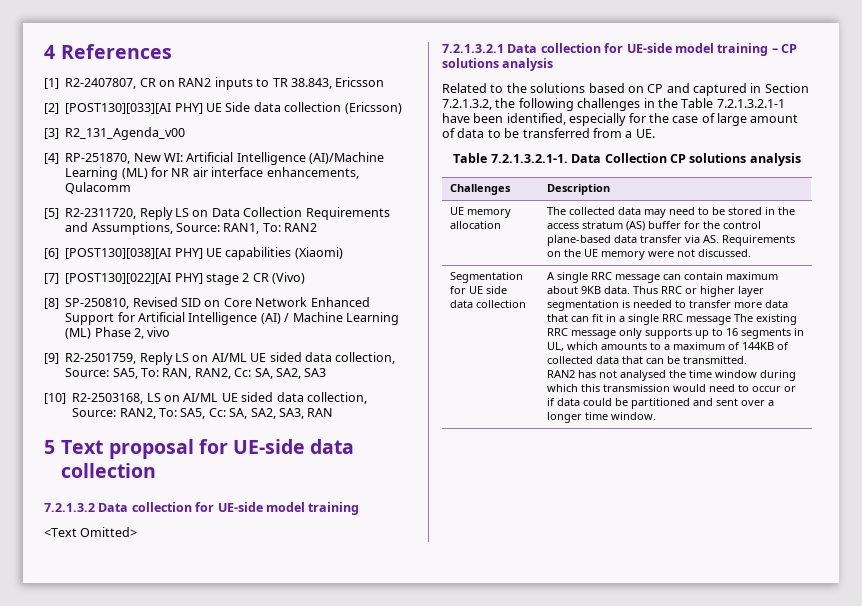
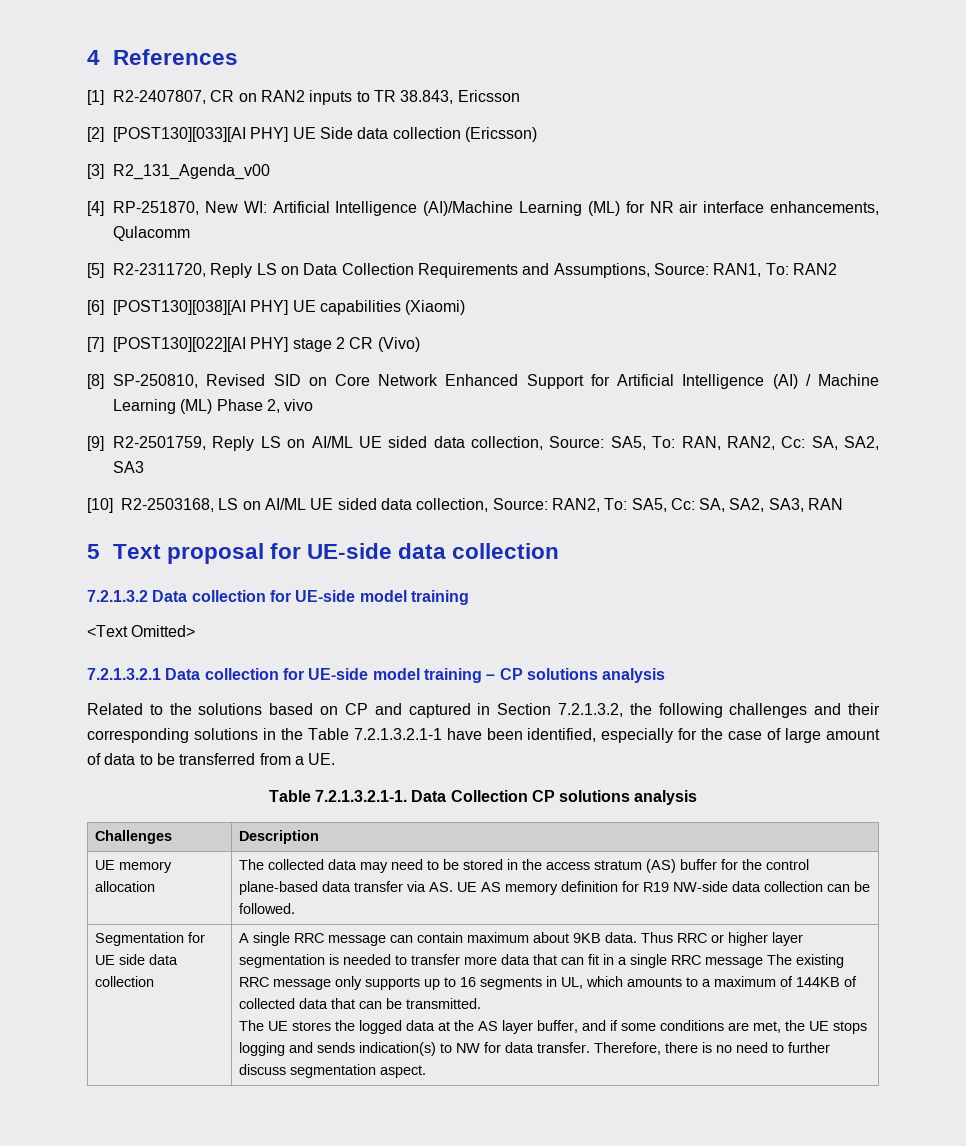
(641, 104) none -> [814,703,880,715] [87,728,258,743] and their corresponding solutions
[721,235,795,246] [546,249,751,260] Requirements on the UE memory were not discussed. -> [456,881,870,895] [238,903,295,914] UE AS memory definition for R19 NW-side data collection can be followed.
[546,370,796,381] [546,384,796,392] [546,398,774,409] [546,412,656,423] RAN2 has not analysed the time window during which this transmission would need to occur or if data could be partitioned and sent over a longer time window. -> [238,1020,867,1034] [238,1042,830,1056] [238,1064,426,1078] The UE stores the logged data at the AS layer buffer, and if some conditions are met, the UE stops logging and sends indication(s) to NW for data transfer. Therefore, there is no need to further discuss segmentation aspect.

